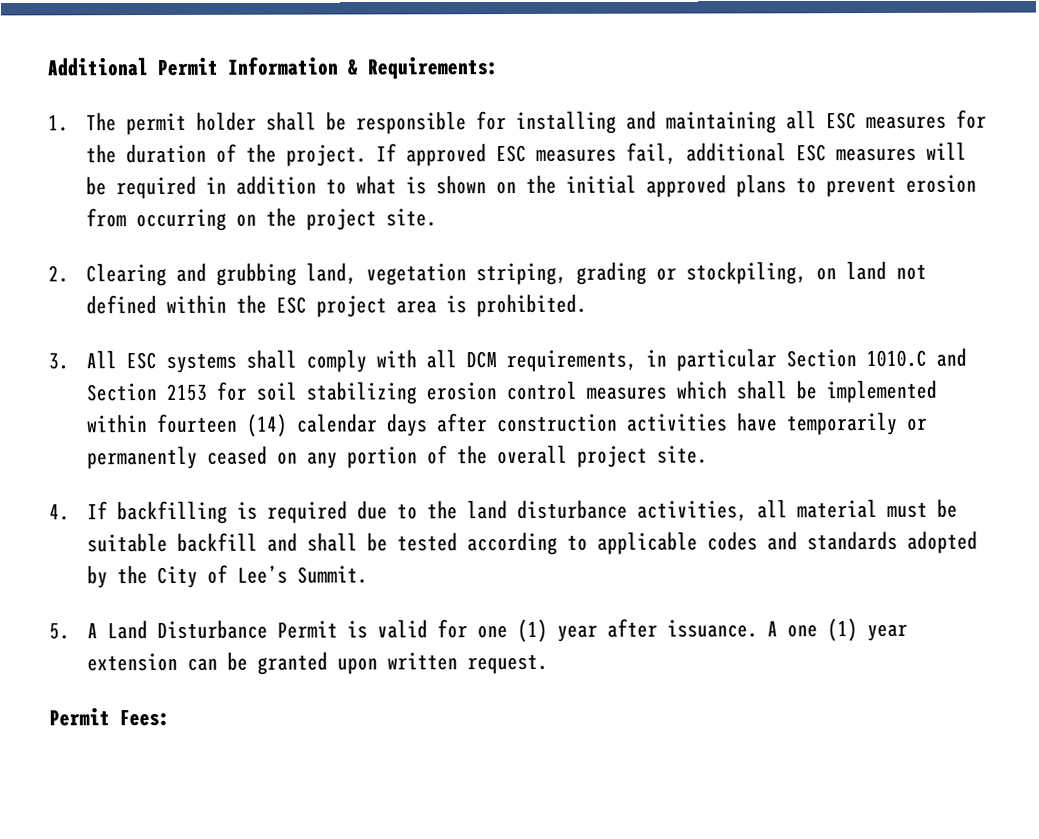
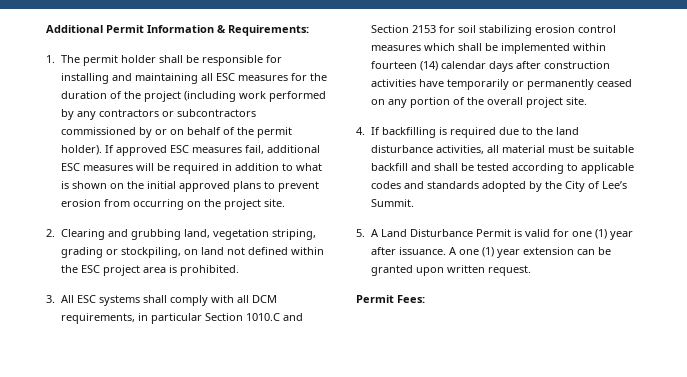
[286,144,368,167] project. -> [143,91,326,102] [60,109,256,120] [60,127,292,138] [60,145,102,155] project (including work performed by any contractors or subcontractors commissioned by or on behalf of the permit holder).

